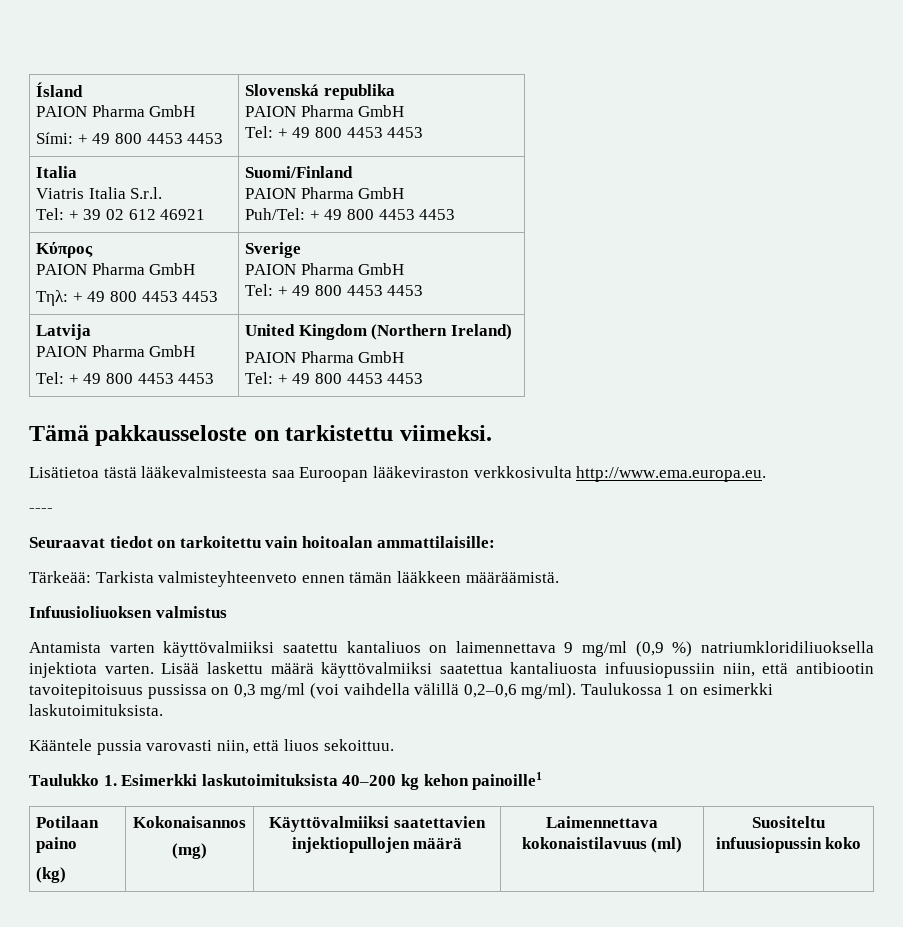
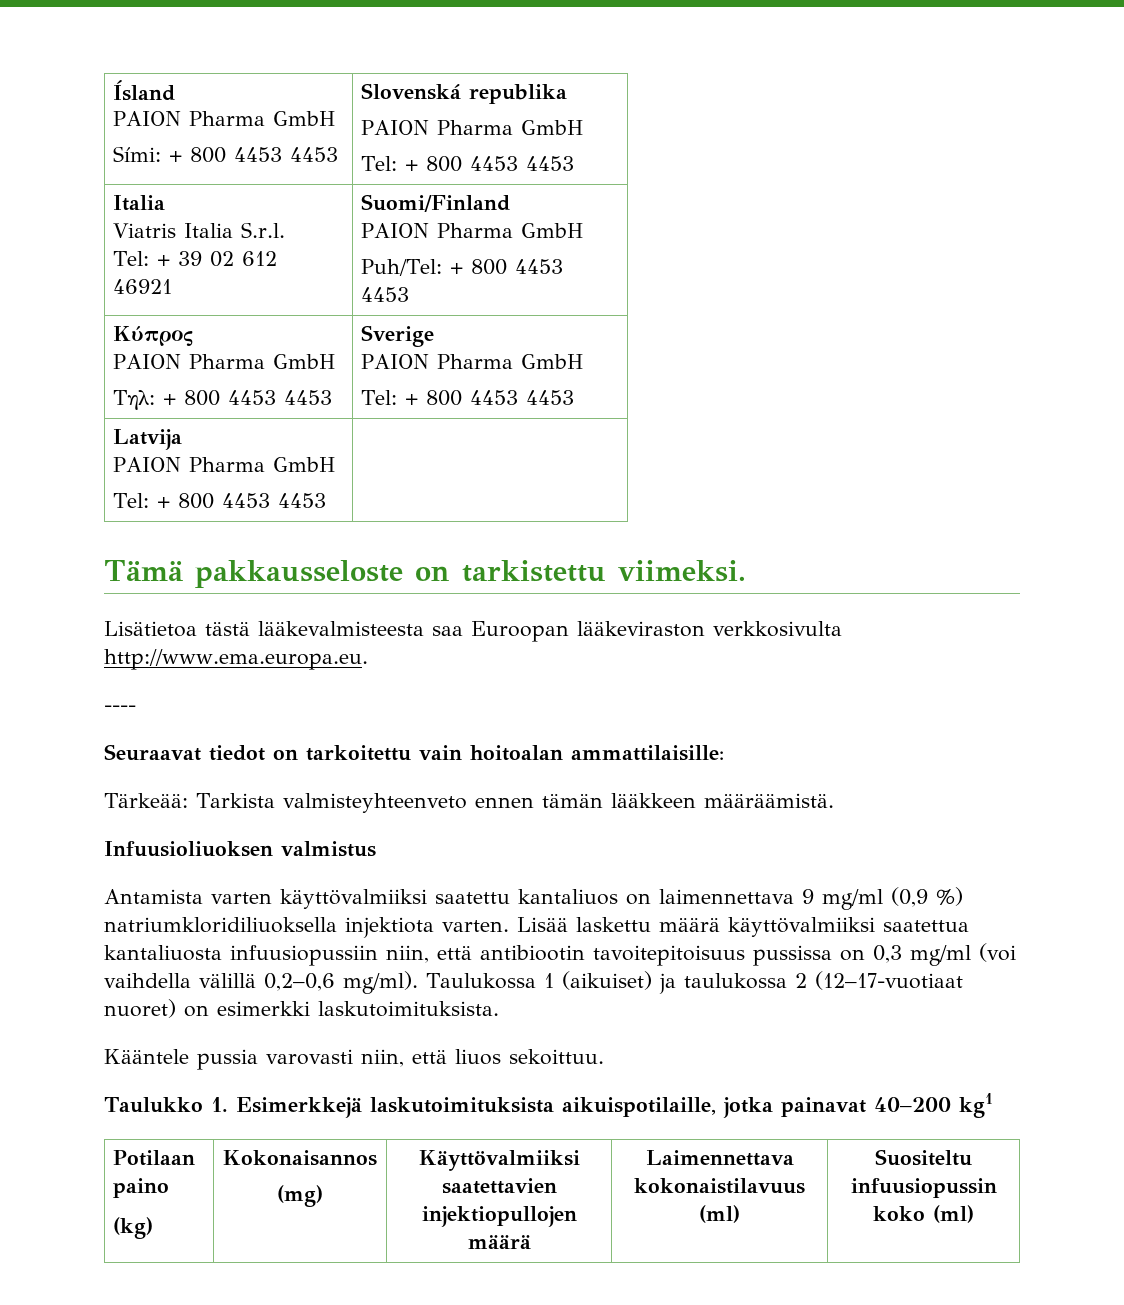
[92,133,111,144] 49 -> (183, 156) none
[292,127,311,138] 49 -> (419, 165) none
[324,209,343,220] 49 -> (464, 268) none
[87,291,106,302] 49 -> (177, 399) none
[292,285,311,296] 49 -> (419, 399) none
[83,373,215,384] [245,324,512,340] [245,351,405,363] [245,372,424,384] 49 800 4453 4453 | United Kingdom (Northern Ireland) // PAION Pharma GmbH // Tel: + 49 800 4453 4453 -> [178,493,327,509] 800 4453 4453 |
(676, 689) none -> [561,971,963,994] [104,999,176,1018] (aikuiset) ja taulukossa 2 (12–17-vuotiaat nuoret)
[121,772,543,790] Esimerkki laskutoimituksista 40–200 kg kehon painoille1 -> [235,1093,993,1118] Esimerkkejä laskutoimituksista aikuispotilaille, jotka painavat 40–200 kg1
(862, 843) none -> [933,1205,974,1223] (ml)

